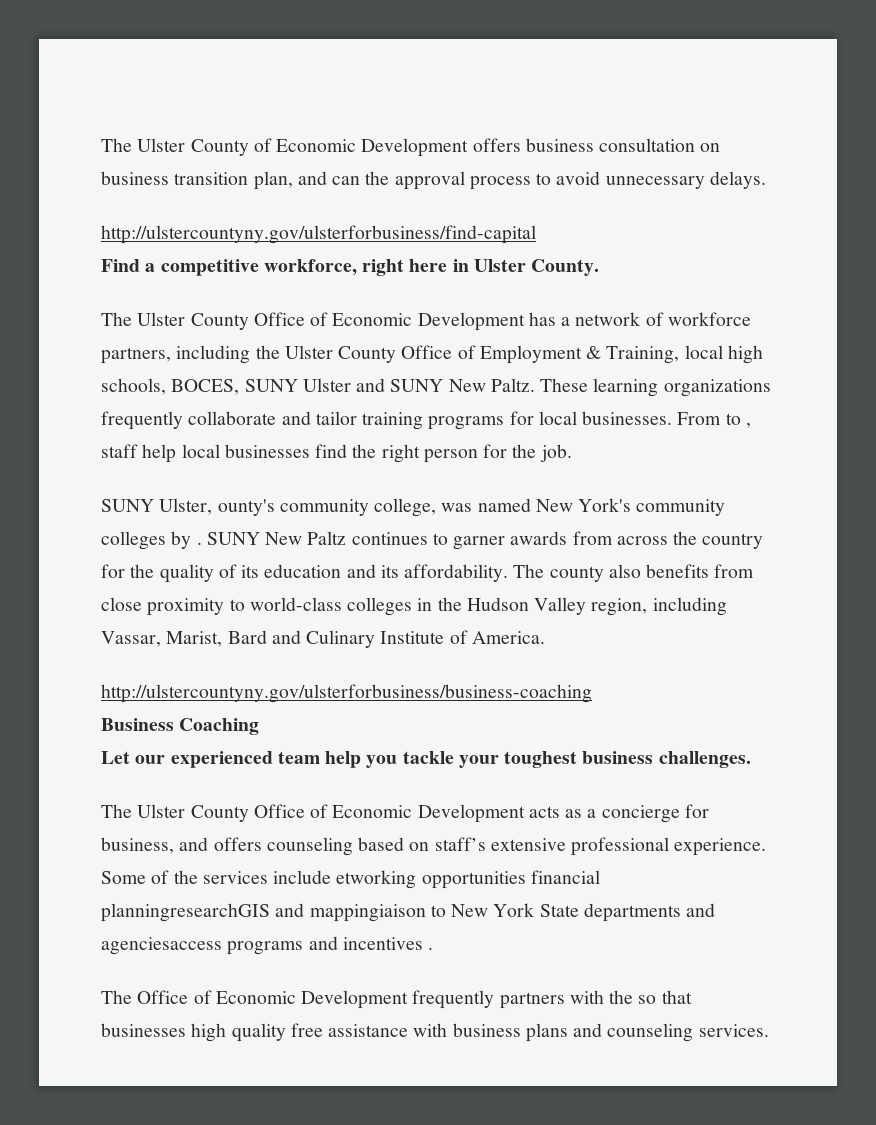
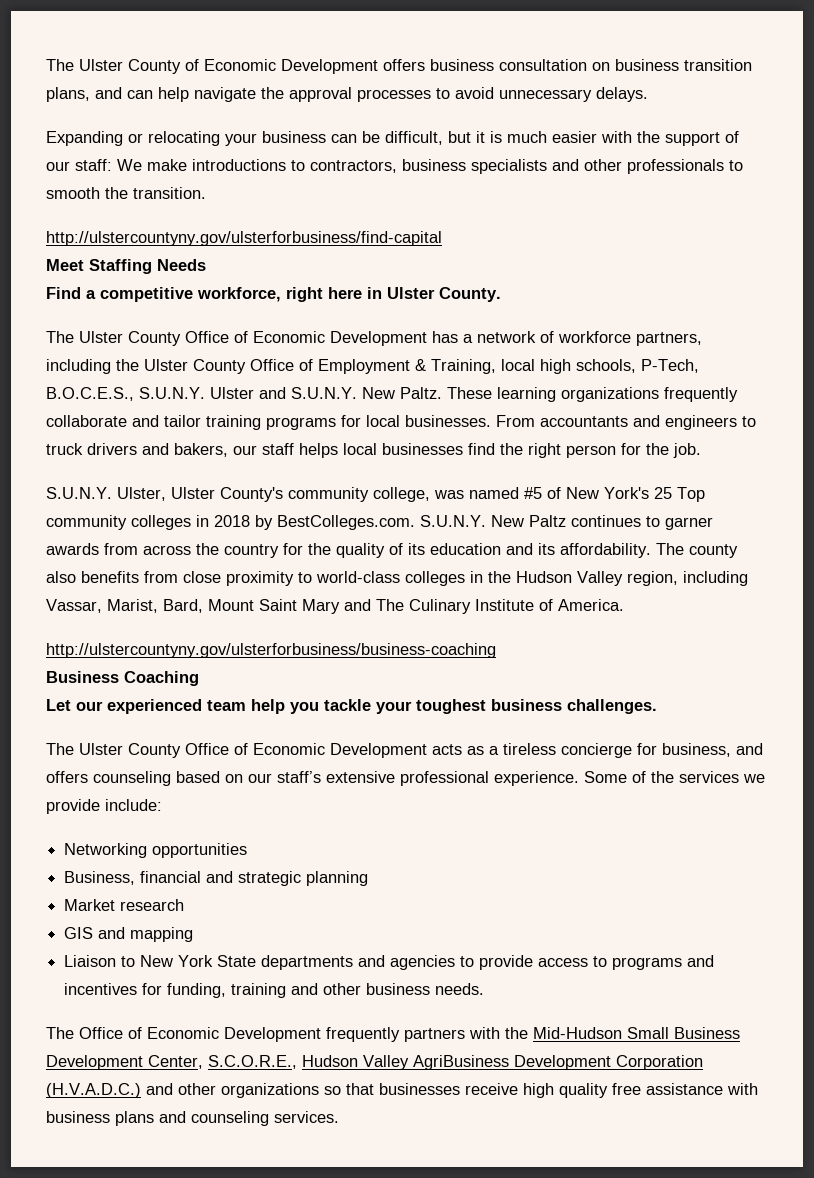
[253,171,293,190] plan, -> [46,87,90,102] plans,
(361, 180) none -> [158,87,256,102] help navigate
[469,176,531,190] process -> [357,89,431,102] processes
[101,225,536,244] http://ulstercountyny.gov/ulsterforbusiness/find-capital -> [46,131,739,146] [46,159,743,174] [46,187,206,199] [46,231,442,246] [46,259,206,274] Expanding or relocating your business can be difficult, but it is much easier with the support of our staff: We make introductions to contractors, business specialists and other professionals to smooth the transition. // http://ulstercountyny.gov/ulsterforbusiness/find-capital // Meet Staffing Needs
[171,379,298,395] BOCES, SUNY -> [641,359,699,373] [46,387,205,401] P-Tech, B.O.C.E.S., S.U.N.Y.
[390,379,444,392] SUNY -> [291,387,357,399] S.U.N.Y.
[725,413,751,428] [101,444,177,463] to , staff help -> [540,415,756,430] [46,443,338,458] accountants and engineers to truck drivers and bakers, our staff helps
[101,498,726,517] [101,531,260,550] SUNY Ulster, ounty's community college, was named New York's community colleges by . SUNY -> [46,487,705,502] [46,515,486,530] S.U.N.Y. Ulster, Ulster County's community college, was named #5 of New York's 25 Top community colleges in 2018 by BestColleges.com. S.U.N.Y.
[227,630,301,644] Bard and -> [163,599,404,614] Bard, Mount Saint Mary and The
(597, 813) none -> [503,743,556,755] tireless
(430, 846) none -> [248,773,272,783] our
[273,870,600,889] [101,903,426,922] include etworking opportunities financial planningresearchGIS and mappingiaison -> [743,774,765,783] [46,799,162,814] [64,843,248,858] [64,871,369,886] [64,899,185,911] [64,927,194,942] [64,955,117,967] we provide include: // Networking opportunities // Business, financial and strategic planning // Market research // GIS and mapping // Liaison
[101,936,434,955] agenciesaccess programs and incentives . -> [390,955,715,970] [64,983,485,998] agencies to provide access to programs and incentives for funding, training and other business needs.
(634, 997) none -> [533,1027,740,1039] [46,1055,703,1070] [46,1083,319,1098] Mid-Hudson Small Business Development Center, S.C.O.R.E., Hudson Valley AgriBusiness Development Corporation (H.V.A.D.C.) and other organizations
(186, 1030) none -> [465,1083,518,1095] receive

